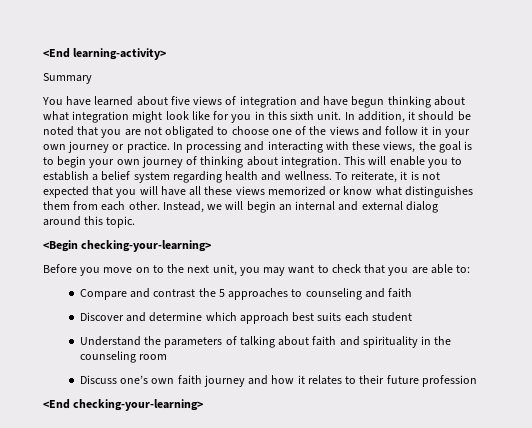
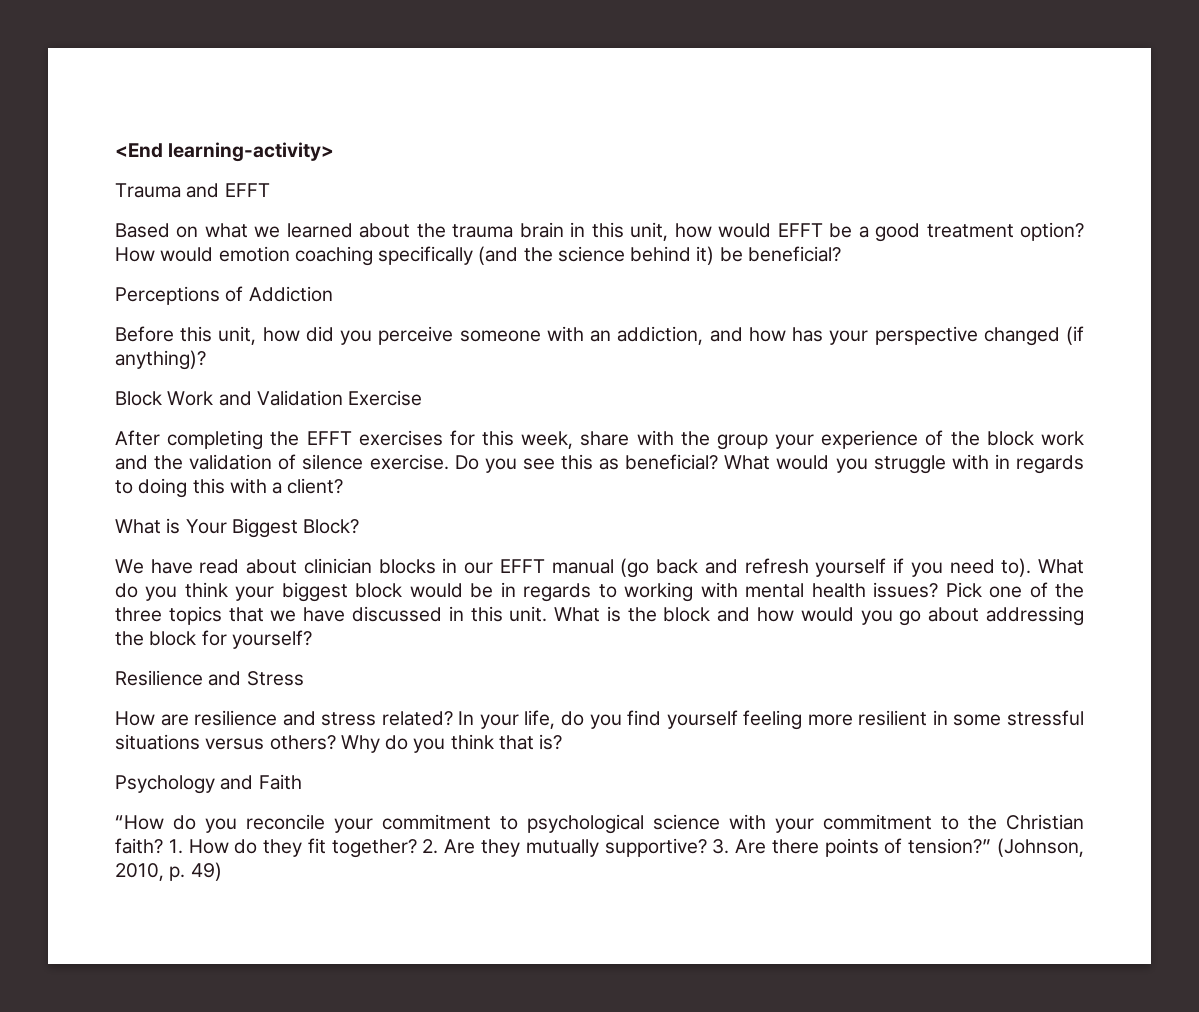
[43,73,92,84] [42,96,465,108] [43,111,471,123] [43,126,470,138] [43,141,473,153] [43,156,463,168] [43,171,440,183] [43,186,473,198] [43,201,438,213] [43,216,136,228] [43,240,212,252] [43,264,471,276] [79,288,413,300] [79,312,412,324] [79,336,452,348] [79,351,168,363] [79,375,477,387] [43,399,204,411] Summary // You have learned about five views of integration and have begun thinking about what integration might look like for you in this sixth unit. In addition, it should be noted that you are not obligated to choose one of the views and follow it in your own journey or practice. In processing and interacting with these views, the goal is to begin your own journey of thinking about integration. This will enable you to establish a belief system regarding health and wellness. To reiterate, it is not expected that you will have all these views memorized or know what distinguishes them from each other. Instead, we will begin an internal and external dialog around this topic. // <Begin checking-your-learning> // Before you move on to the next unit, you may want to check that you are able to: // Compare and contrast the 5 approaches to counseling and faith // Discover and determine which approach best suits each student // Understand the parameters of talking about faith and spirituality in the counseling room // Discuss one’s own faith journey and how it relates to their future profession // <End checking-your-learning> -> [115,183,270,198] [115,222,1085,242] [115,246,841,266] [115,286,333,305] [115,326,1085,346] [115,350,206,370] [115,390,423,406] [115,430,1084,450] [115,454,1084,474] [115,478,344,498] [115,518,360,538] [115,558,1084,578] [115,582,1085,602] [115,606,1084,626] [115,630,312,649] [115,670,304,686] [115,710,1084,730] [115,734,563,753] [115,774,302,794] [115,814,1084,834] [115,838,1085,858] [115,862,222,881] Trauma and EFFT // Based on what we learned about the trauma brain in this unit, how would EFFT be a good treatment option? How would emotion coaching specifically (and the science behind it) be beneficial? // Perceptions of Addiction // Before this unit, how did you perceive someone with an addiction, and how has your perspective changed (if anything)? // Block Work and Validation Exercise // After completing the EFFT exercises for this week, share with the group your experience of the block work and the validation of silence exercise. Do you see this as beneficial? What would you struggle with in regards to doing this with a client? // What is Your Biggest Block? // We have read about clinician blocks in our EFFT manual (go back and refresh yourself if you need to). What do you think your biggest block would be in regards to working with mental health issues? Pick one of the three topics that we have discussed in this unit. What is the block and how would you go about addressing the block for yourself? // Resilience and Stress // How are resilience and stress related? In your life, do you find yourself feeling more resilient in some stressful situations versus others? Why do you think that is? // Psychology and Faith // “How do you reconcile your commitment to psychological science with your commitment to the Christian faith? 1. How do they fit together? 2. Are they mutually supportive? 3. Are there points of tension?” (Johnson, 2010, p. 49)

